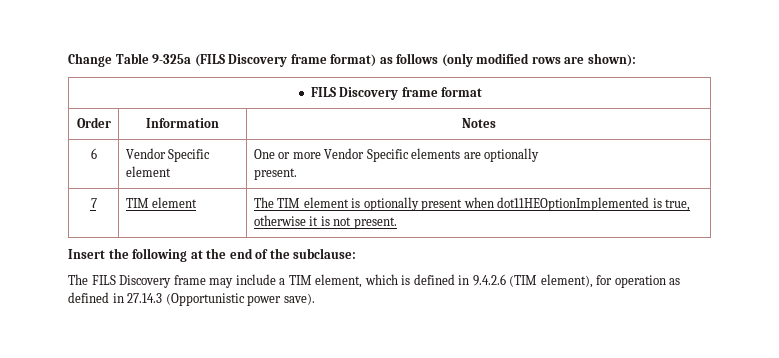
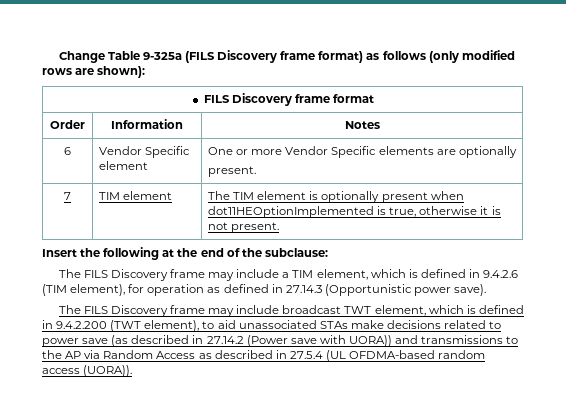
(315, 299) none -> [58,305,524,317] [42,320,502,332] [42,335,519,347] [42,350,486,362] [42,365,133,377] // The FILS Discovery frame may include broadcast TWT element, which is defined in 9.4.2.200 (TWT element), to aid unassociated STAs make decisions related to power save (as described in 27.14.2 (Power save with UORA)) and transmissions to the AP via Random Access as described in 27.5.4 (UL OFDMA-based random access (UORA)).

